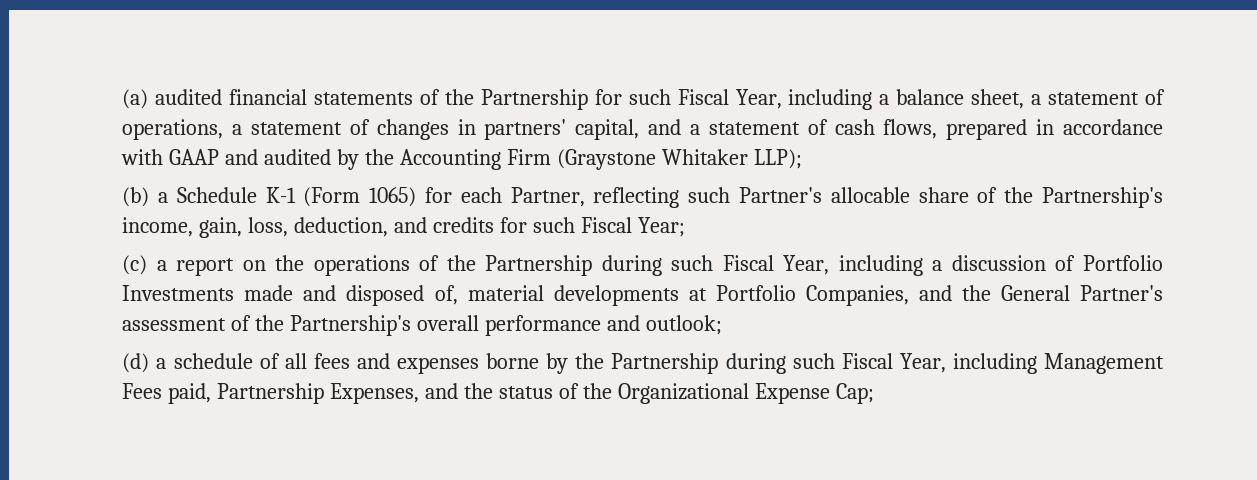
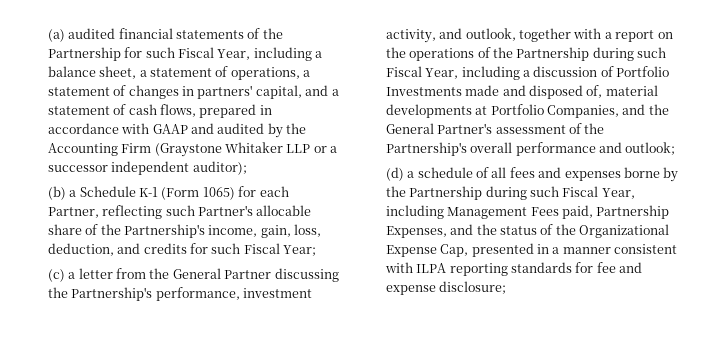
[753,149,802,169] LLP); -> [286,144,338,153] [47,161,247,175] LLP or a successor independent auditor);
(167, 265) none -> [78,268,339,282] [47,287,313,301] [385,28,612,43] letter from the General Partner discussing the Partnership's performance, investment activity, and outlook, together with a
[835,383,874,404] Cap; -> [440,243,678,257] [384,262,643,276] [385,281,507,295] Cap, presented in a manner consistent with ILPA reporting standards for fee and expense disclosure;

